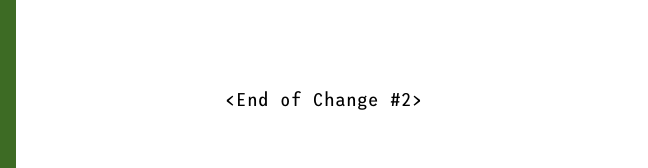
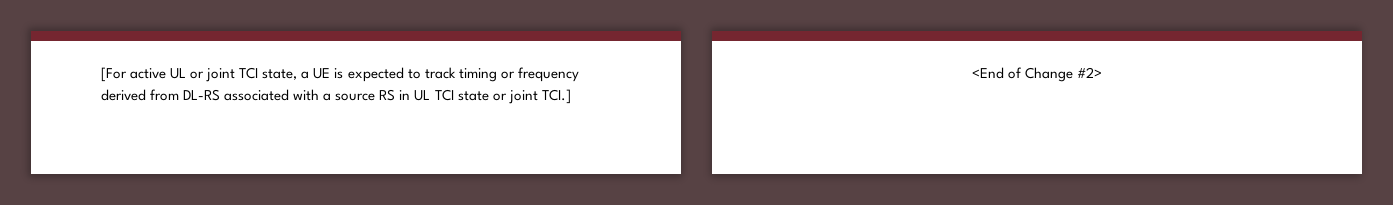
(225, 99) none -> [101,67,579,82] [101,89,571,104] [For active UL or joint TCI state, a UE is expected to track timing or frequency derived from DL-RS associated with a source RS in UL TCI state or joint TCI.] //

